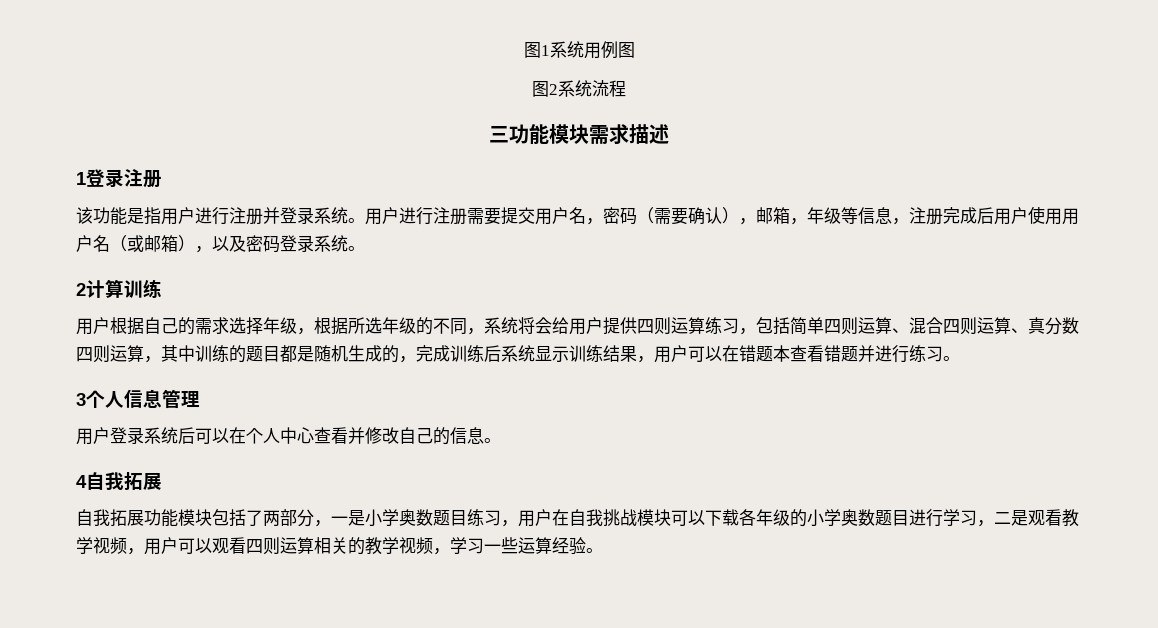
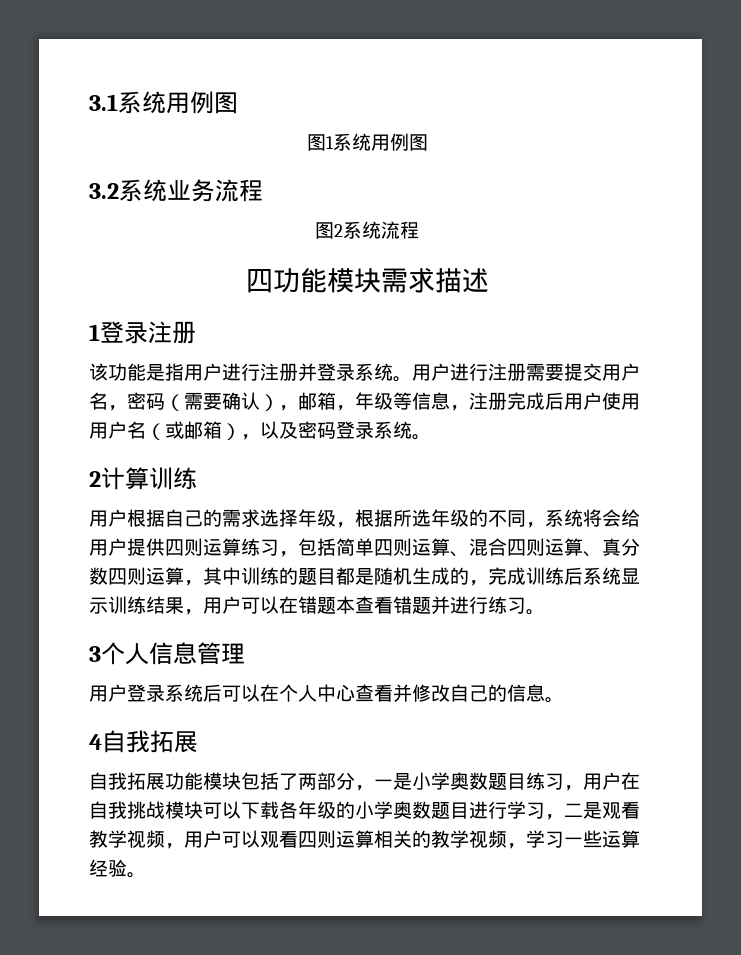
(523, 50) none -> [89,91,238,114] 3.1系统用例图 //
(635, 50) none -> [89,179,263,202] // 3.2系统业务流程
[489,126,509,143] 三 -> [245,269,273,293] 四

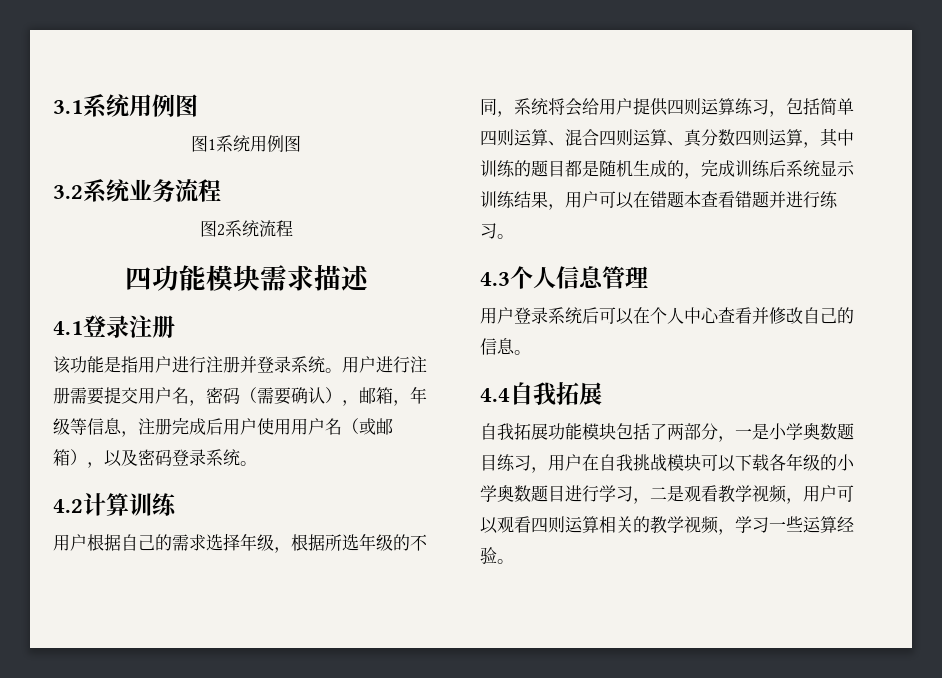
[89,324,100,341] 1 -> [53,321,83,335] 4.1
[89,471,101,487] 2 -> [53,499,83,513] 4.2
[89,646,101,662] 3 -> [480,272,510,286] 4.3
[89,734,102,750] 4 -> [480,388,510,402] 4.4

